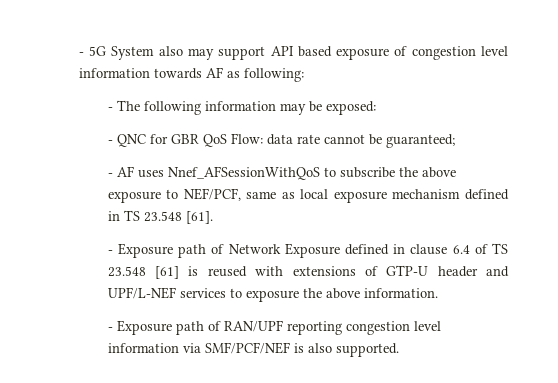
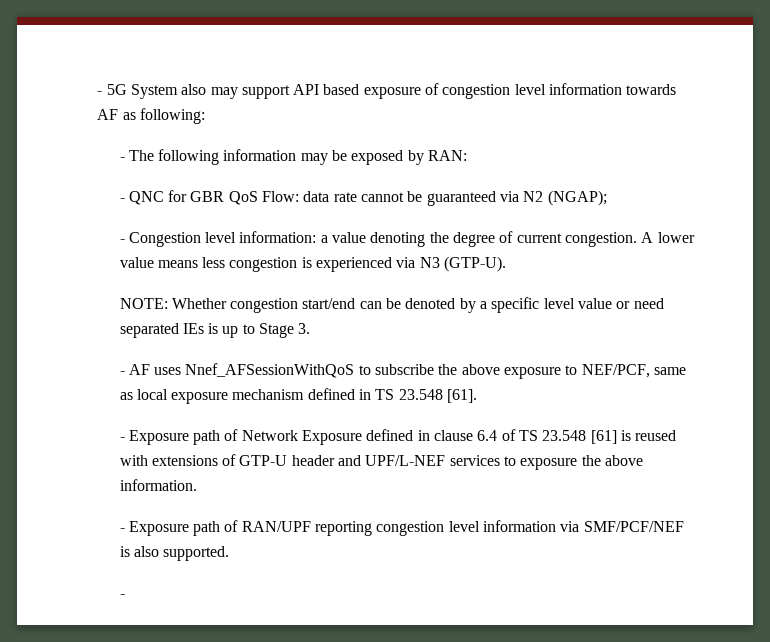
[325,101,376,115] exposed: -> [351,150,468,165] exposed by RAN:
[385,134,455,148] guaranteed; -> [426,190,607,206] [119,231,695,247] [119,256,507,272] [119,297,664,313] [119,323,311,338] guaranteed via N2 (NGAP); // - Congestion level information: a value denoting the degree of current congestion. A lower value means less congestion is experienced via N3 (GTP-U). // NOTE: Whether congestion start/end can be denoted by a specific level value or need separated IEs is up to Stage 3.
(399, 350) none -> [119,594,125,598] // -

